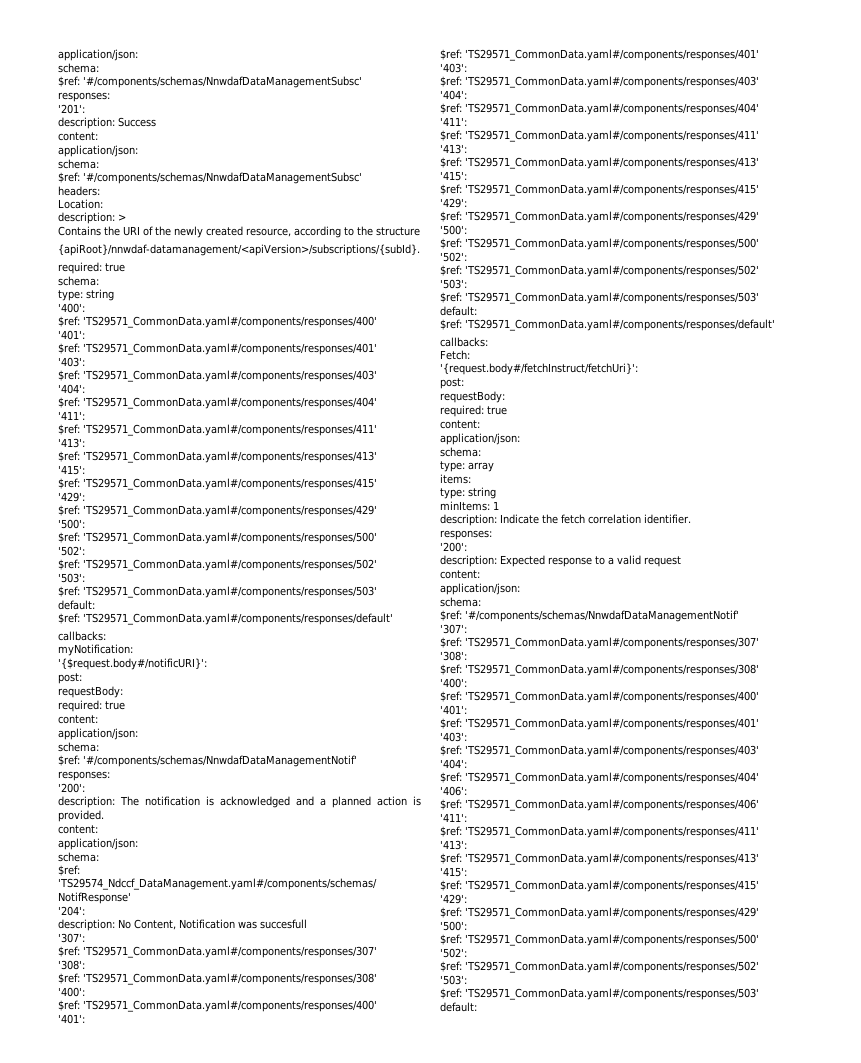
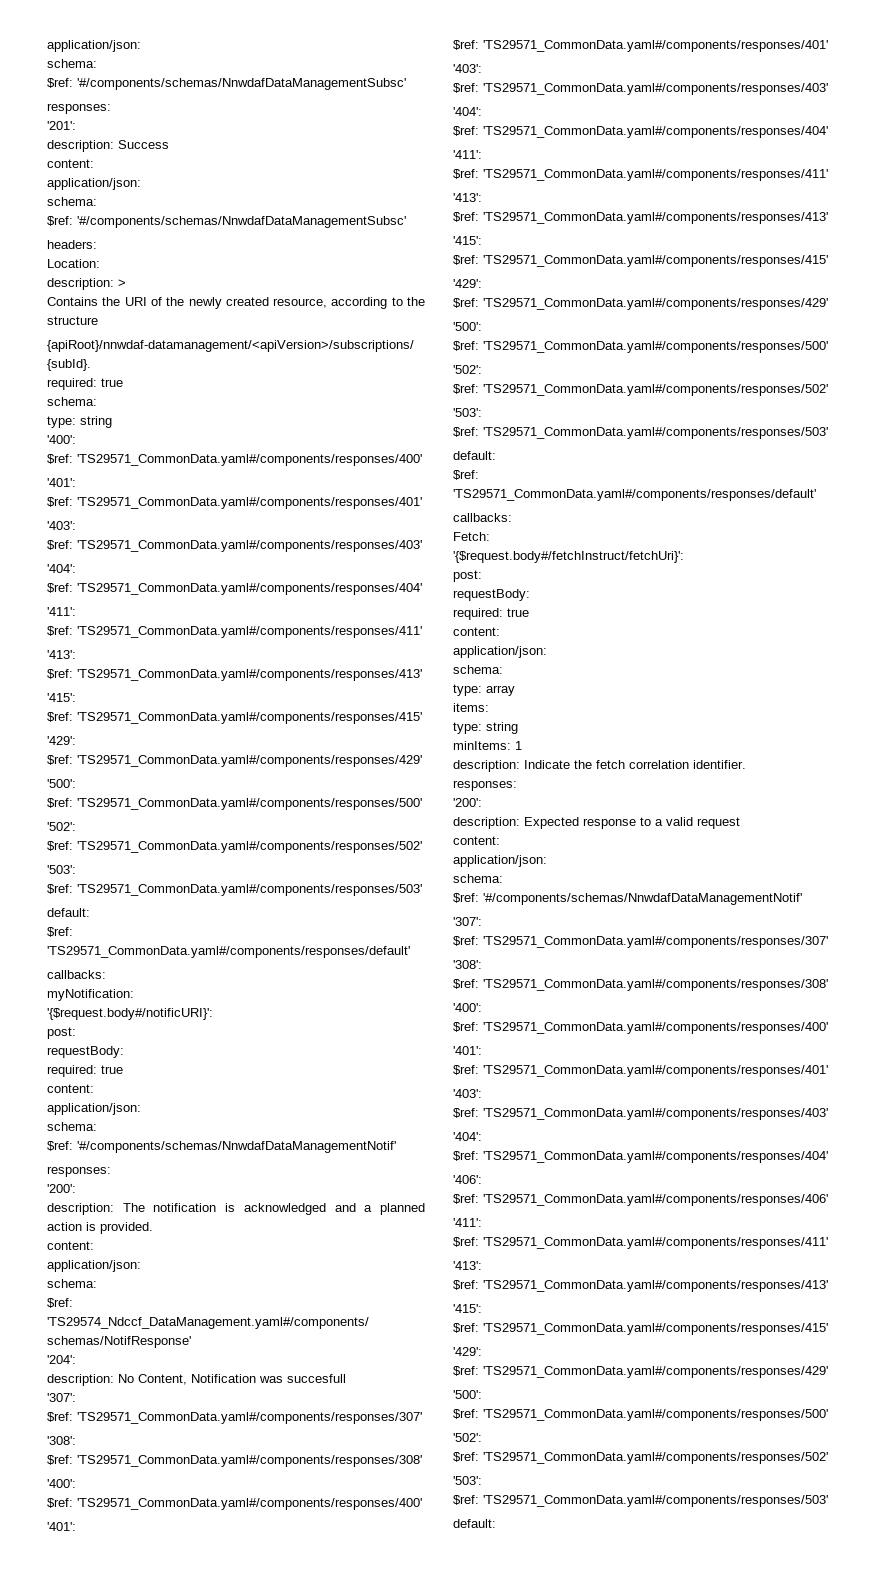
[440,363,638,375] '{request.body#/fetchInstruct/fetchUri}': -> [453,551,684,563] '{$request.body#/fetchInstruct/fetchUri}':

